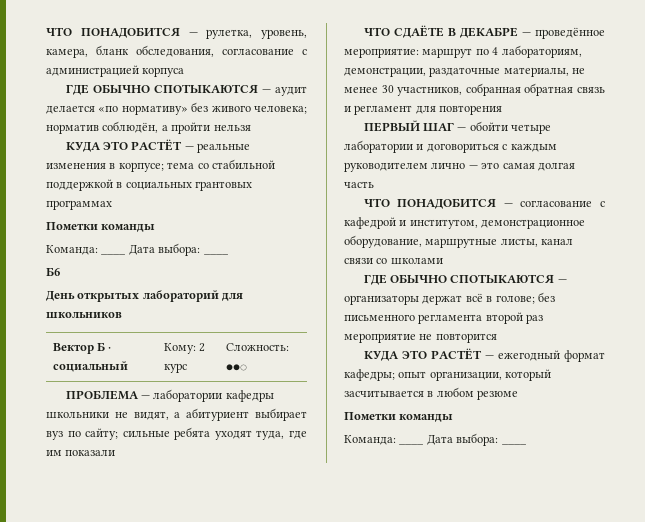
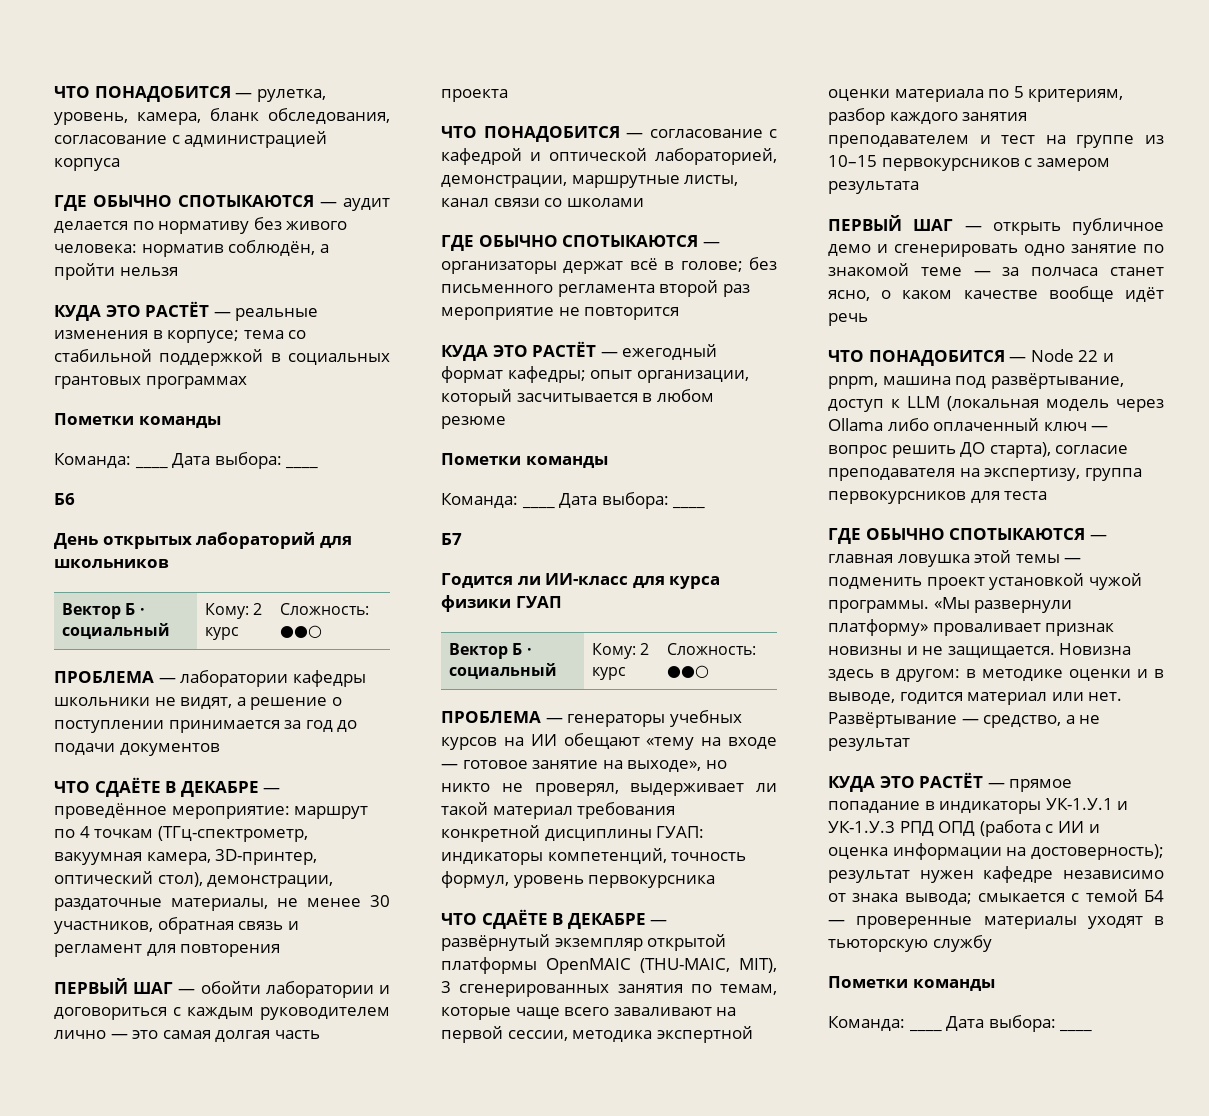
[98,105,188,115] «по нормативу» -> [132,221,250,234] по нормативу
[254,106,307,114] человека; -> [54,244,137,253] человека:
[186,408,307,421] [46,427,307,440] [46,450,116,456] абитуриент выбирает вуз по сайту; сильные ребята уходят туда, где им показали -> [250,697,342,710] [54,720,358,733] [54,743,220,756] решение о поступлении принимается за год до подачи документов
[501,45,582,58] лабораториям, -> [94,826,308,842] [54,849,318,865] [54,871,203,887] точкам (ТГц-спектрометр, вакуумная камера, 3D-принтер, оптический стол),
[465,83,521,96] собранная -> (153, 927) none
[511,124,552,134] четыре -> (261, 987) none
(374, 184) none -> [441,89,508,102] проекта
[409,219,586,229] [344,235,422,248] институтом, демонстрационное оборудование, -> [549,148,777,165] [441,175,567,188] оптической лабораторией, демонстрации,
(527, 444) none -> [441,533,462,545] [441,573,721,589] [441,595,562,612] [449,643,532,659] [449,663,558,679] [592,643,650,659] [592,667,627,680] [667,643,757,655] [667,665,710,679] [441,710,742,727] [441,733,777,750] [441,760,727,772] [441,783,777,796] [441,802,676,819] [441,825,705,842] [441,848,747,865] [441,871,716,888] [441,909,668,929] [441,934,727,951] [441,957,777,974] [441,981,777,997] [441,1007,737,1020] [441,1026,753,1043] [828,86,1124,102] [828,108,1028,125] [828,135,1164,148] [828,155,1110,171] [828,181,919,194] [828,215,1164,235] [828,244,1164,257] [828,263,1164,276] [828,286,1164,302] [828,313,868,326] [828,349,1114,366] [828,373,1124,389] [828,396,1164,412] [828,418,1109,431] [828,442,1129,458] [828,468,1142,481] [828,491,1048,504] [828,528,1107,544] [828,550,1082,567] [828,573,1142,590] [828,597,1073,613] [828,619,1115,636] [828,643,1132,658] [828,669,1164,682] [828,692,1123,705] [828,712,1101,728] [828,738,910,751] [828,772,1073,792] [828,798,1129,814] [828,820,1100,837] [828,843,1164,860] [828,866,1164,883] [828,889,1164,905] [828,916,1164,929] [828,935,992,952] [828,976,995,991] [828,1015,1093,1032] // Б7 // Годится ли ИИ-класс для курса физики ГУАП // Вектор Б · социальный | Кому: 2 курс | Сложность: ●●○ // ПРОБЛЕМА — генераторы учебных курсов на ИИ обещают «тему на входе — готовое занятие на выходе», но никто не проверял, выдерживает ли такой материал требования конкретной дисциплины ГУАП: индикаторы компетенций, точность формул, уровень первокурсника // ЧТО СДАЁТЕ В ДЕКАБРЕ — развёрнутый экземпляр открытой платформы OpenMAIC (THU-MAIC, MIT), 3 сгенерированных занятия по темам, которые чаще всего заваливают на первой сессии, методика экспертной оценки материала по 5 критериям, разбор каждого занятия преподавателем и тест на группе из 10–15 первокурсников с замером результата // ПЕРВЫЙ ШАГ — открыть публичное демо и сгенерировать одно занятие по знакомой теме — за полчаса станет ясно, о каком качестве вообще идёт речь // ЧТО ПОНАДОБИТСЯ — Node 22 и pnpm, машина под развёртывание, доступ к LLM (локальная модель через Ollama либо оплаченный ключ — вопрос решить ДО старта), согласие преподавателя на экспертизу, группа первокурсников для теста // ГДЕ ОБЫЧНО СПОТЫКАЮТСЯ — главная ловушка этой темы — подменить проект установкой чужой программы. «Мы развернули платформу» проваливает признак новизны и не защищается. Новизна здесь в другом: в методике оценки и в выводе, годится материал или нет. Развёртывание — средство, а не результат // КУДА ЭТО РАСТЁТ — прямое попадание в индикаторы УК-1.У.1 и УК-1.У.3 РПД ОПД (работа с ИИ и оценка информации на достоверность); результат нужен кафедре независимо от знака вывода; смыкается с темой Б4 — проверенные материалы уходят в тьюторскую службу // Пометки команды // Команда: ____ Дата выбора: ____

